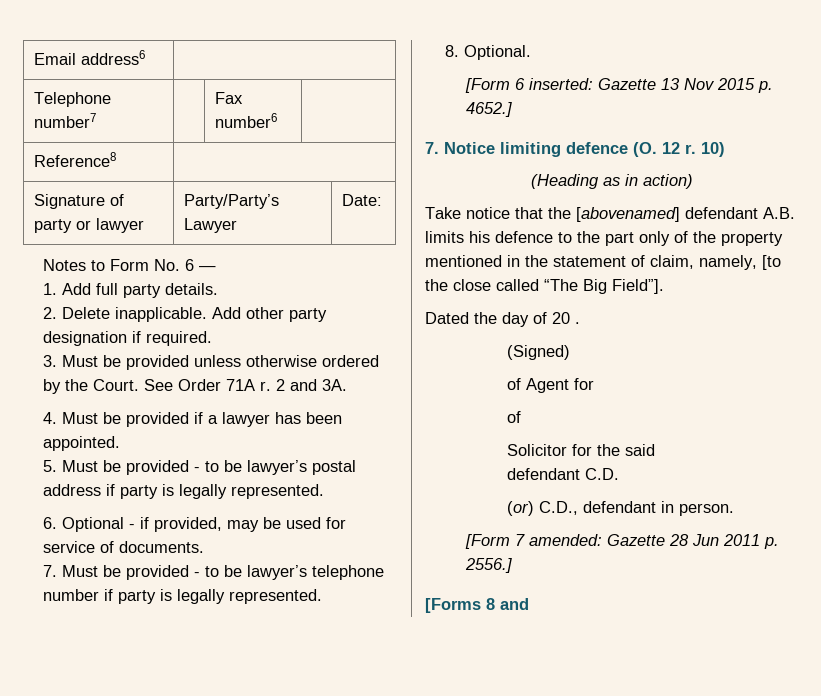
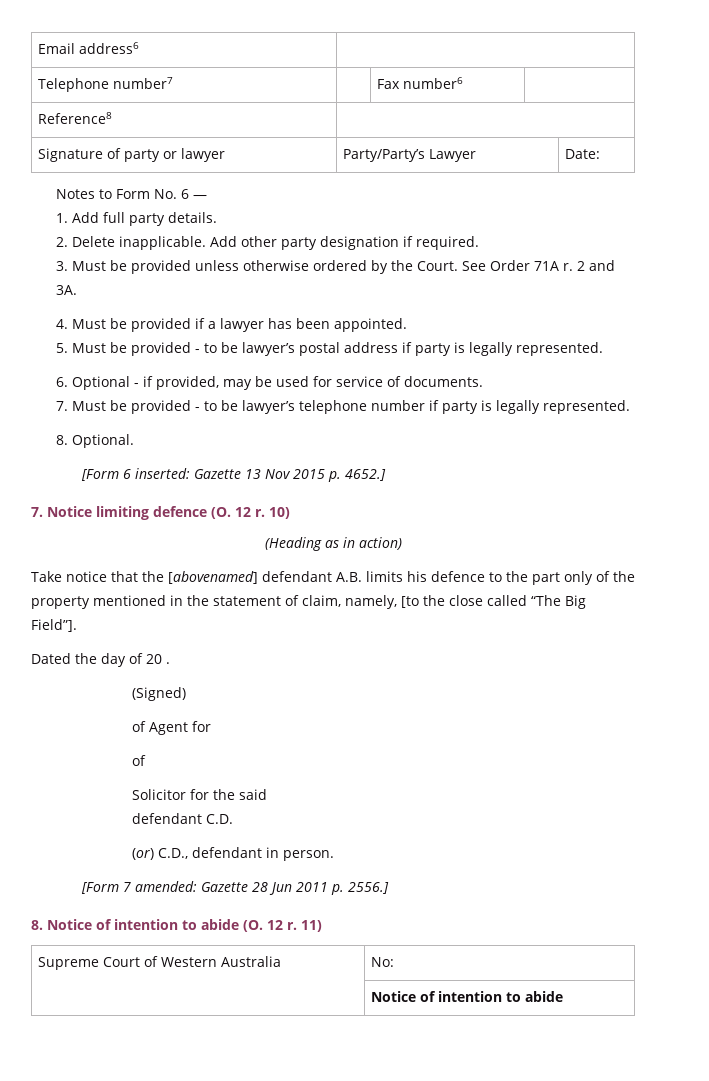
[425,598,529,613] [Forms 8 and -> [31,919,322,932] [38,956,282,970] [371,957,395,967] [371,991,564,1002] 8. Notice of intention to abide (O. 12 r. 11) // Supreme Court of Western Australia | No: // | Notice of intention to abide

